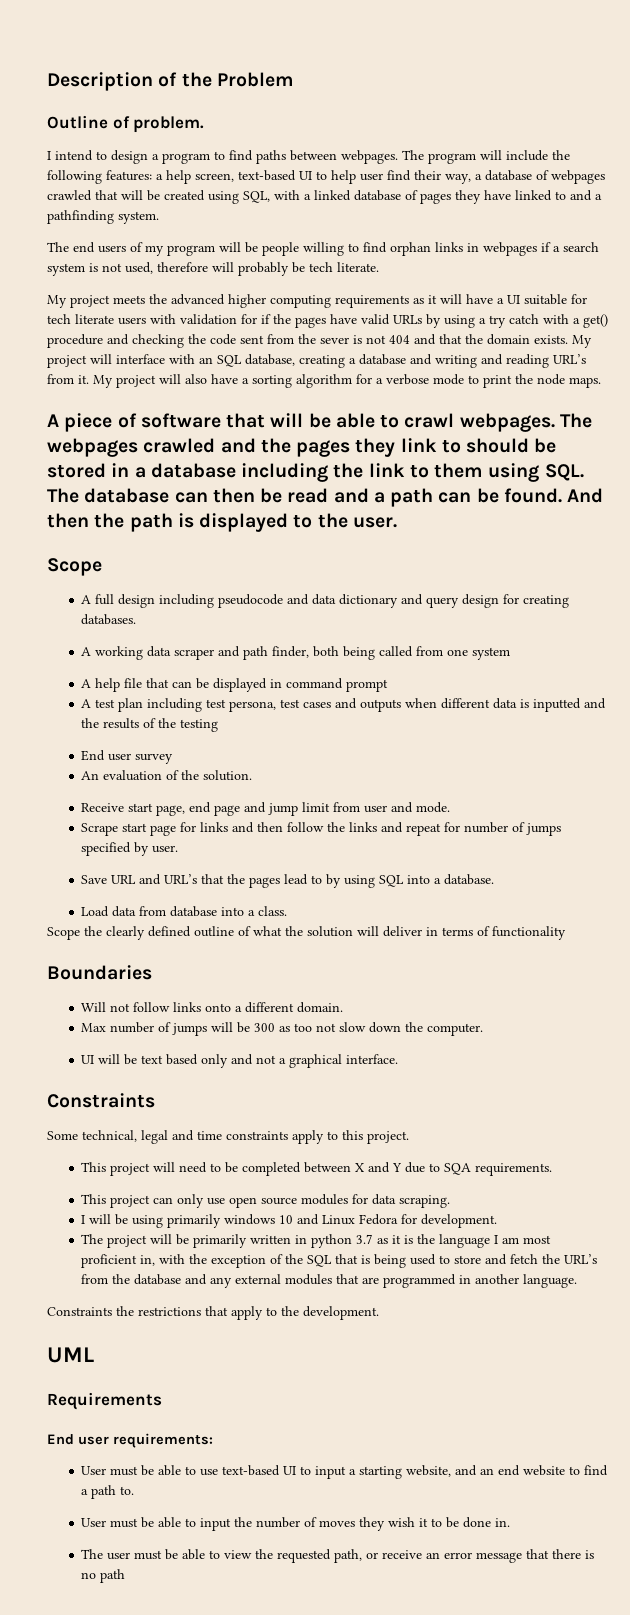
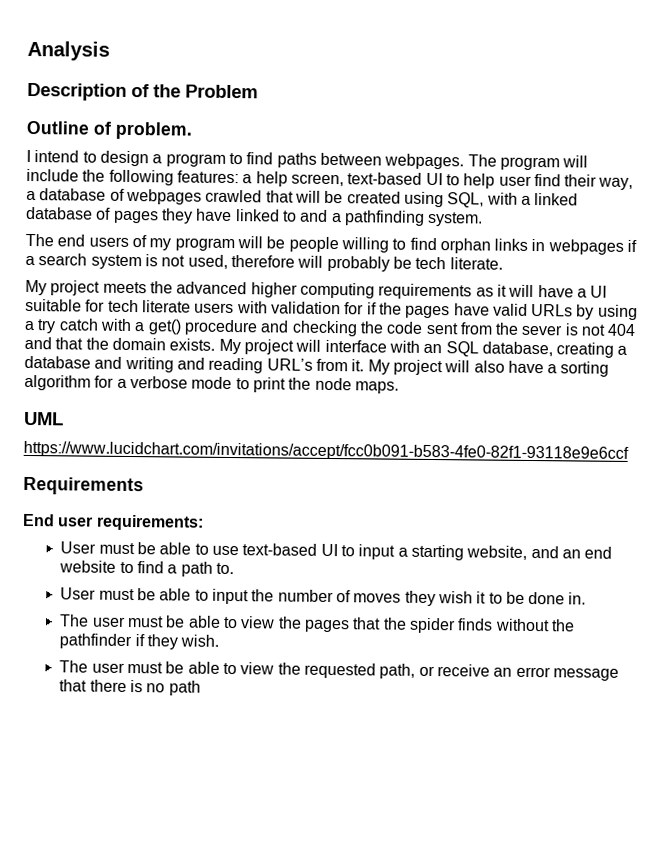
(47, 81) none -> [27,40,110,61] Analysis //
[47,413,592,432] [47,438,557,457] [47,463,584,482] [47,488,604,507] [47,513,397,532] [47,558,102,576] [81,594,570,608] [81,614,137,625] [81,646,511,660] [81,678,389,692] [81,698,607,712] [81,718,219,732] [81,750,174,764] [81,770,253,781] [81,802,451,816] [81,822,562,836] [81,842,179,856] [81,874,495,888] [81,906,288,917] [47,926,566,940] [47,965,152,980] [81,1002,344,1013] [81,1022,484,1036] [81,1054,399,1068] [47,1093,155,1108] [47,1130,409,1144] [81,1162,553,1176] [81,1194,451,1208] [81,1214,498,1228] [81,1234,552,1248] [81,1254,598,1268] [81,1274,578,1288] [47,1306,379,1320] [47,1347,94,1363] A piece of software that will be able to crawl webpages. The webpages crawled and the pages they link to should be stored in a database including the link to them using SQL. The database can then be read and a path can be found. And then the path is displayed to the user. // Scope // A full design including pseudocode and data dictionary and query design for creating databases. // A working data scraper and path finder, both being called from one system // A help file that can be displayed in command prompt // A test plan including test persona, test cases and outputs when different data is inputted and the results of the testing // End user survey // An evaluation of the solution. // Receive start page, end page and jump limit from user and mode. // Scrape start page for links and then follow the links and repeat for number of jumps specified by user. // Save URL and URL’s that the pages lead to by using SQL into a database. // Load data from database into a class. // Scope the clearly defined outline of what the solution will deliver in terms of functionality // Boundaries // Will not follow links onto a different domain. // Max number of jumps will be 300 as too not slow down the computer. // UI will be text based only and not a graphical interface. // Constraints // Some technical, legal and time constraints apply to this project. // This project will need to be completed between X and Y due to SQA requirements. // This project can only use open source modules for data scraping. // I will be using primarily windows 10 and Linux Fedora for development. // The project will be primarily written in python 3.7 as it is the language I am most proficient in, with the exception of the SQL that is being used to store and fetch the URL’s from the database and any external modules that are programmed in another language. // Constraints the restrictions that apply to the development. // UML -> [23,411,64,426] [23,440,629,462] UML // https://www.lucidchart.com/invitations/accept/fcc0b091-b583-4fe0-82f1-93118e9e6ccf
(511, 1522) none -> [59,614,575,634] [59,633,220,650] // The user must be able to view the pages that the spider finds without the pathfinder if they wish.

